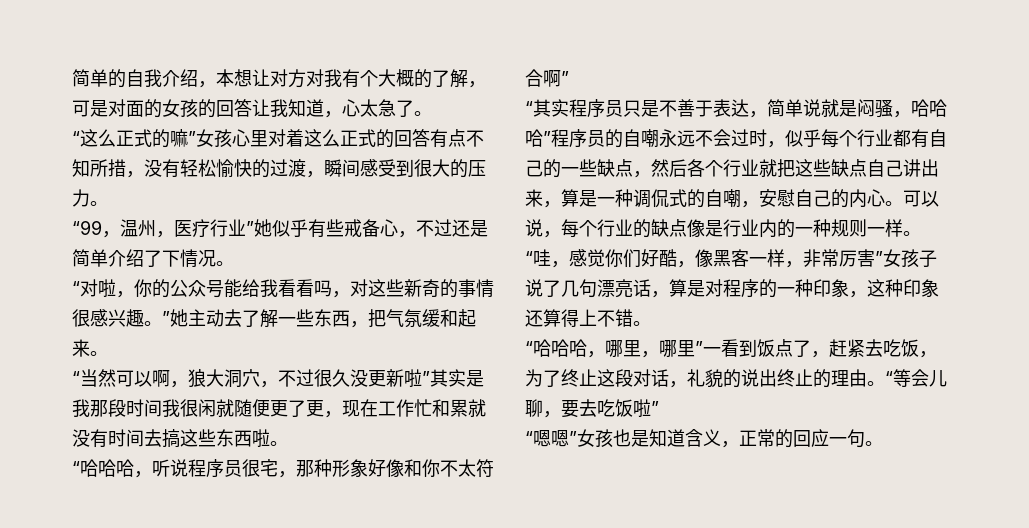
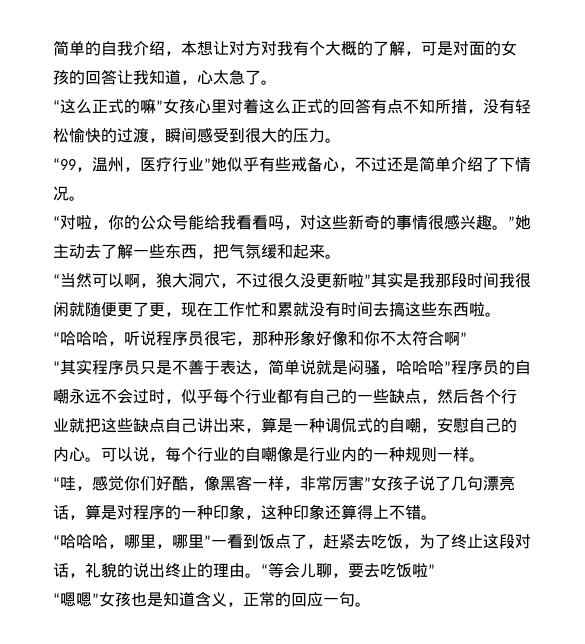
[651,219,687,237] 缺点 -> [245,447,277,462] 自嘲

